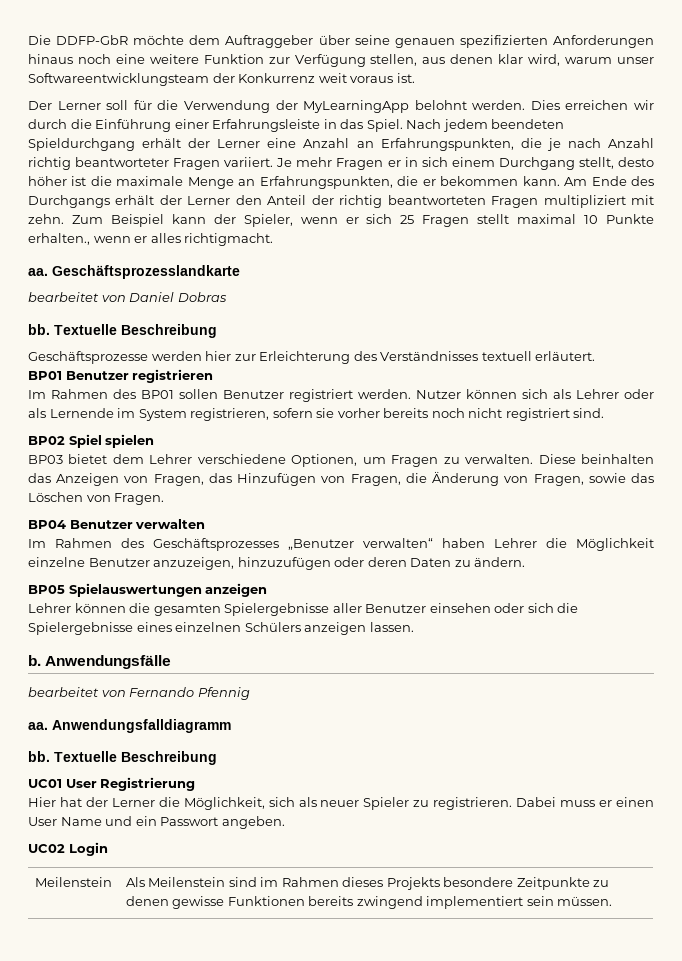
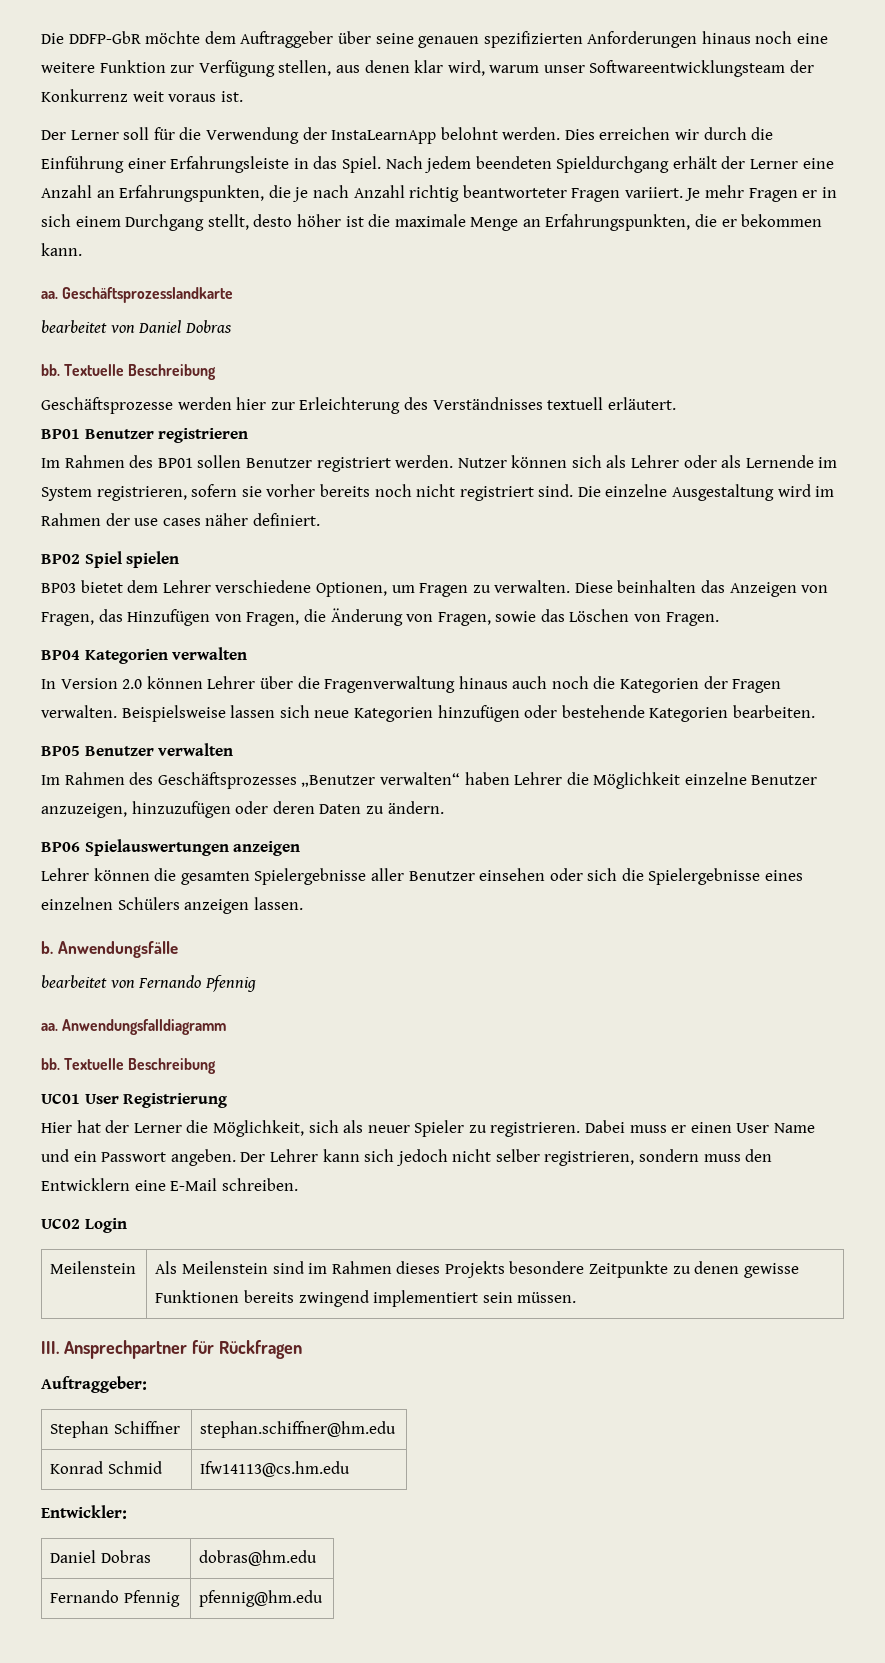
[303,100,410,113] MyLearningApp -> [331,130,437,144] InstaLearnApp
[564,176,654,186] [28,195,654,208] [28,214,655,227] [28,233,274,246] Am Ende des Durchgangs erhält der Lerner den Anteil der richtig beantworteten Fragen multipliziert mit zehn. Zum Beispiel kann der Spieler, wenn er sich 25 Fragen stellt maximal 10 Punkte erhalten., wenn er alles richtigmacht. -> (82, 249) none
(605, 413) none -> [577,484,835,501] [41,513,320,526] Die einzelne Ausgestaltung wird im Rahmen der use cases näher definiert.
(66, 524) none -> [84,647,248,664] [41,676,782,693] [41,705,815,722] [41,746,80,756] Kategorien verwalten // In Version 2.0 können Lehrer über die Fragenverwaltung hinaus auch noch die Kategorien der Fragen verwalten. Beispielsweise lassen sich neue Kategorien hinzufügen oder bestehende Kategorien bearbeiten. // BP05
[28,585,65,594] BP05 -> [41,842,80,852] BP06
(285, 822) none -> [240,1149,773,1166] [41,1178,298,1191] Der Lehrer kann sich jedoch nicht selber registrieren, sondern muss den Entwicklern eine E-Mail schreiben.
(613, 901) none -> [41,1340,302,1359] [41,1376,147,1393] [50,1421,180,1438] [200,1421,397,1438] [50,1461,162,1474] [200,1461,351,1477] [41,1505,127,1519] [50,1550,151,1563] [199,1550,318,1566] [50,1590,180,1607] [199,1590,324,1607] // III. Ansprechpartner für Rückfragen // Auftraggeber: // Stephan Schiffner | stephan.schiffner@hm.edu // Konrad Schmid | Ifw14113@cs.hm.edu // Entwickler: // Daniel Dobras | dobras@hm.edu // Fernando Pfennig | pfennig@hm.edu

